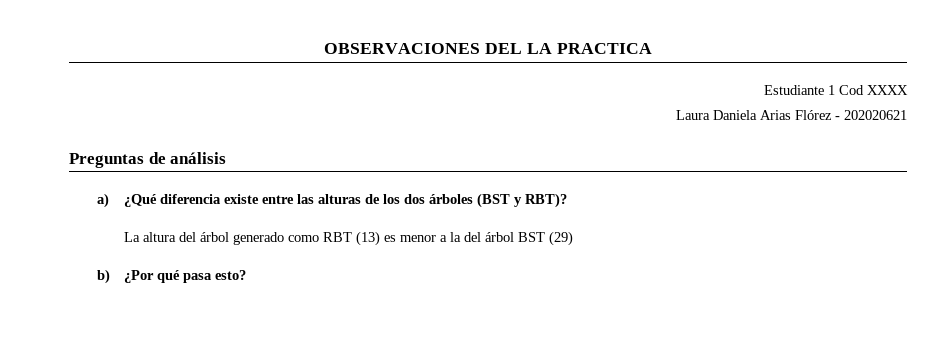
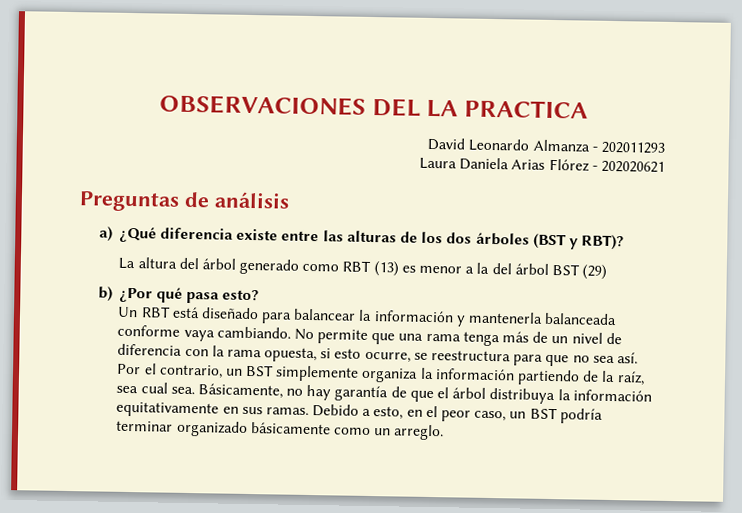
[764,85,908,95] Estudiante 1 Cod XXXX -> [427,137,665,154] David Leonardo Almanza - 202011293
(247, 275) none -> [117,306,618,327] [117,324,622,347] [117,343,638,367] [117,363,645,386] [116,382,652,405] [116,401,603,424] [116,420,445,441] // Un RBT está diseñado para balancear la información y mantenerla balanceada conforme vaya cambiando. No permite que una rama tenga más de un nivel de diferencia con la rama opuesta, si esto ocurre, se reestructura para que no sea así. Por el contrario, un BST simplemente organiza la información partiendo de la raíz, sea cual sea. Básicamente, no hay garantía de que el árbol distribuya la información equitativamente en sus ramas. Debido a esto, en el peor caso, un BST podría terminar organizado básicamente como un arreglo.

